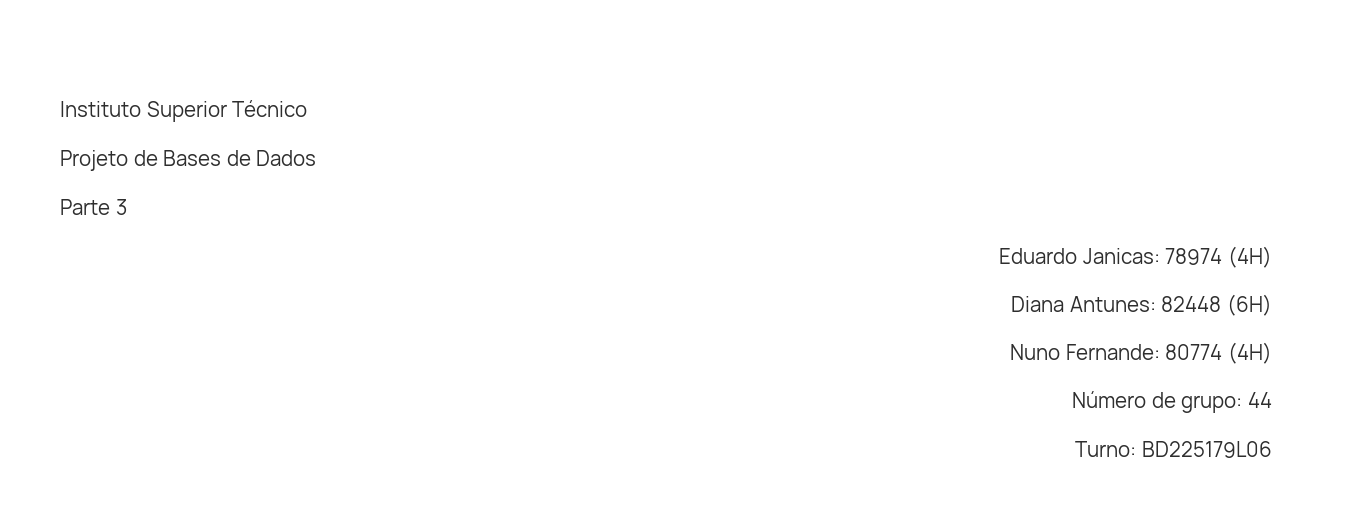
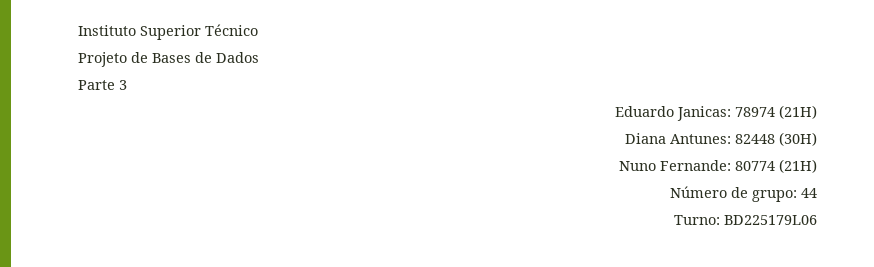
[1228,246,1272,268] (4H) -> [779,105,817,119] (21H)
[1227,294,1272,316] (6H) -> [779,132,817,146] (30H)
[1228,342,1272,364] (4H) -> [779,159,817,173] (21H)

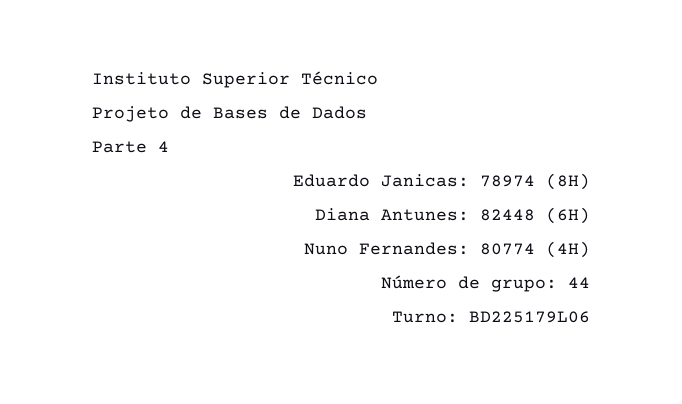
[119,80,127,90] 3 -> [158,141,169,152] 4
[779,105,817,119] (21H) -> [546,173,590,190] (8H)
[779,132,817,146] (30H) -> [546,207,590,224] (6H)
[660,159,817,173] Fernande: 80774 (21H) -> [359,241,590,258] Fernandes: 80774 (4H)

